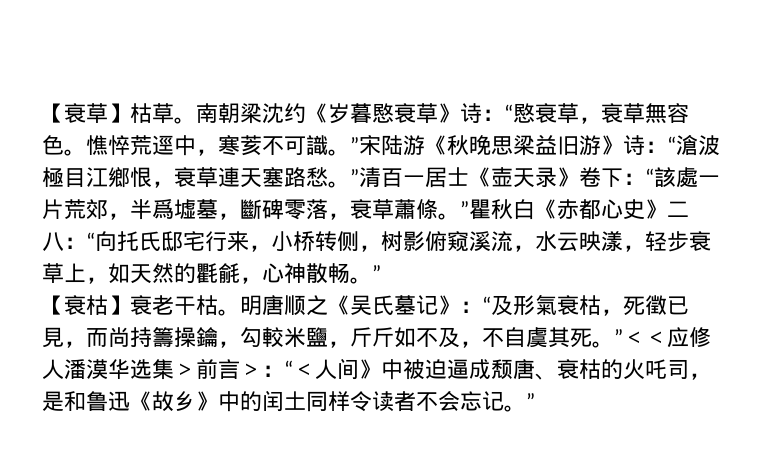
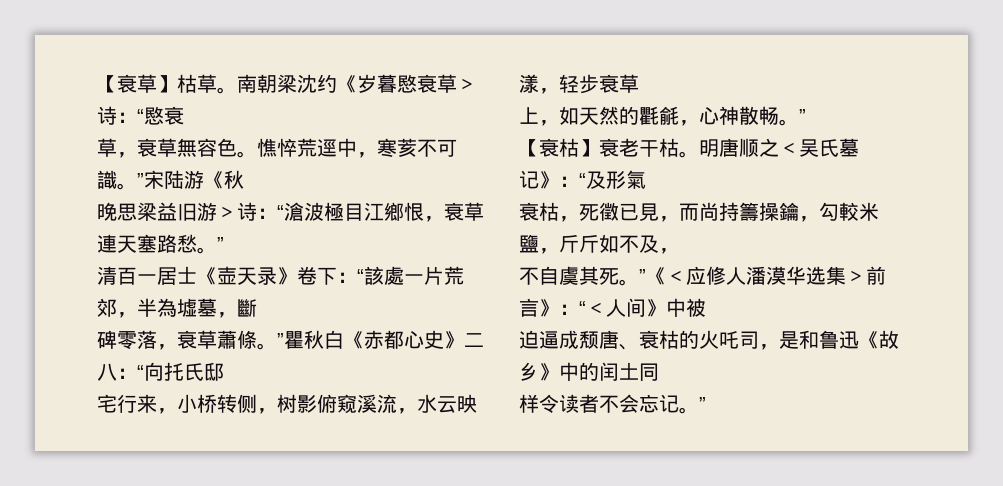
[438,103,460,123] 》 -> [457,78,477,91] ＞
(557, 113) none -> (184, 115) //
(469, 145) none -> (244, 179) //
[601,135,623,155] 》 -> [217,206,237,219] ＞
(359, 177) none -> (224, 244) //
[152,199,174,219] 爲 -> [157,298,177,317] 為
(262, 209) none -> (257, 308) //
(183, 241) none -> (224, 371) //
(64, 273) none -> (639, 83) //
[328,295,350,315] 《 -> [779,142,799,155] ＜
(557, 305) none -> (646, 179) //
(482, 344) none -> (679, 251) //
[623,331,645,345] ＜ -> [646,267,666,285] 《
[240,363,262,377] ＞ -> [539,299,559,317] 》
(425, 369) none -> (706, 307) //
(328, 401) none -> (659, 372) //

